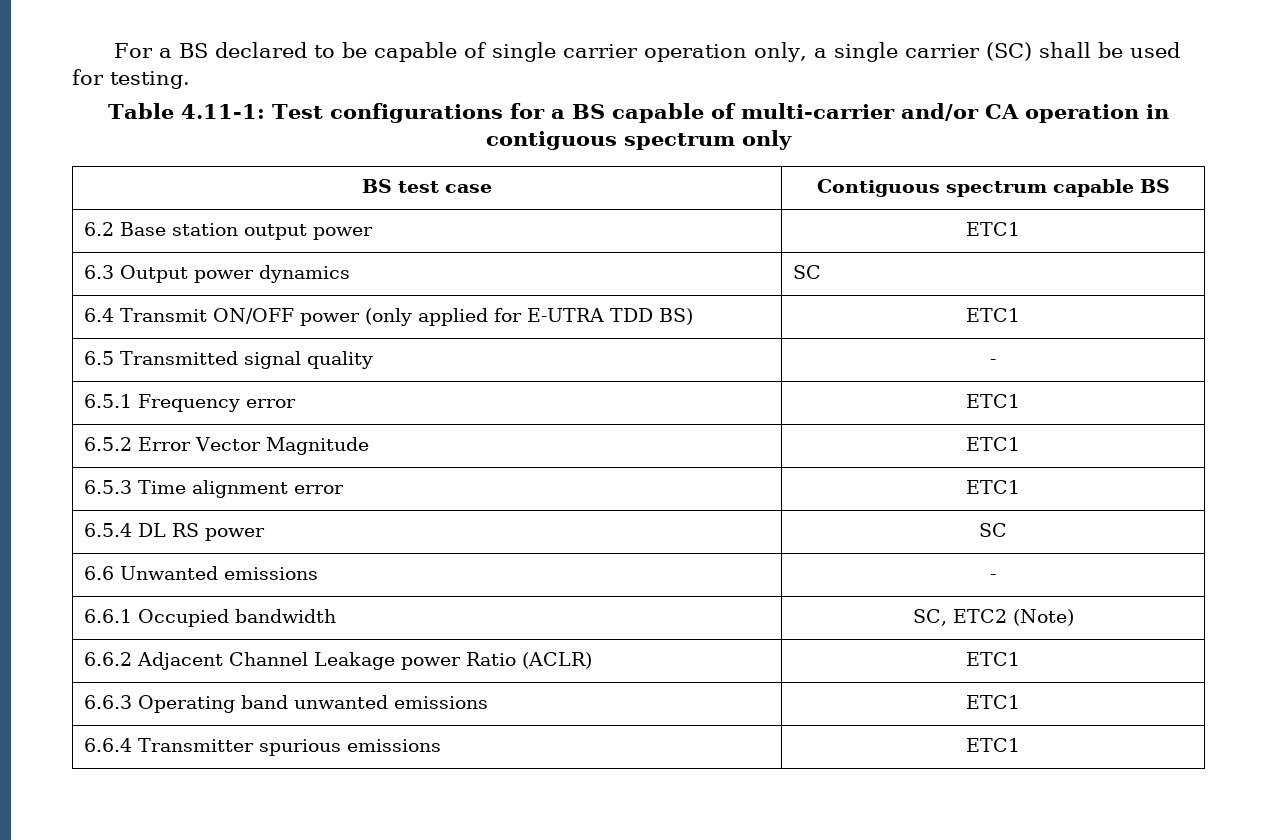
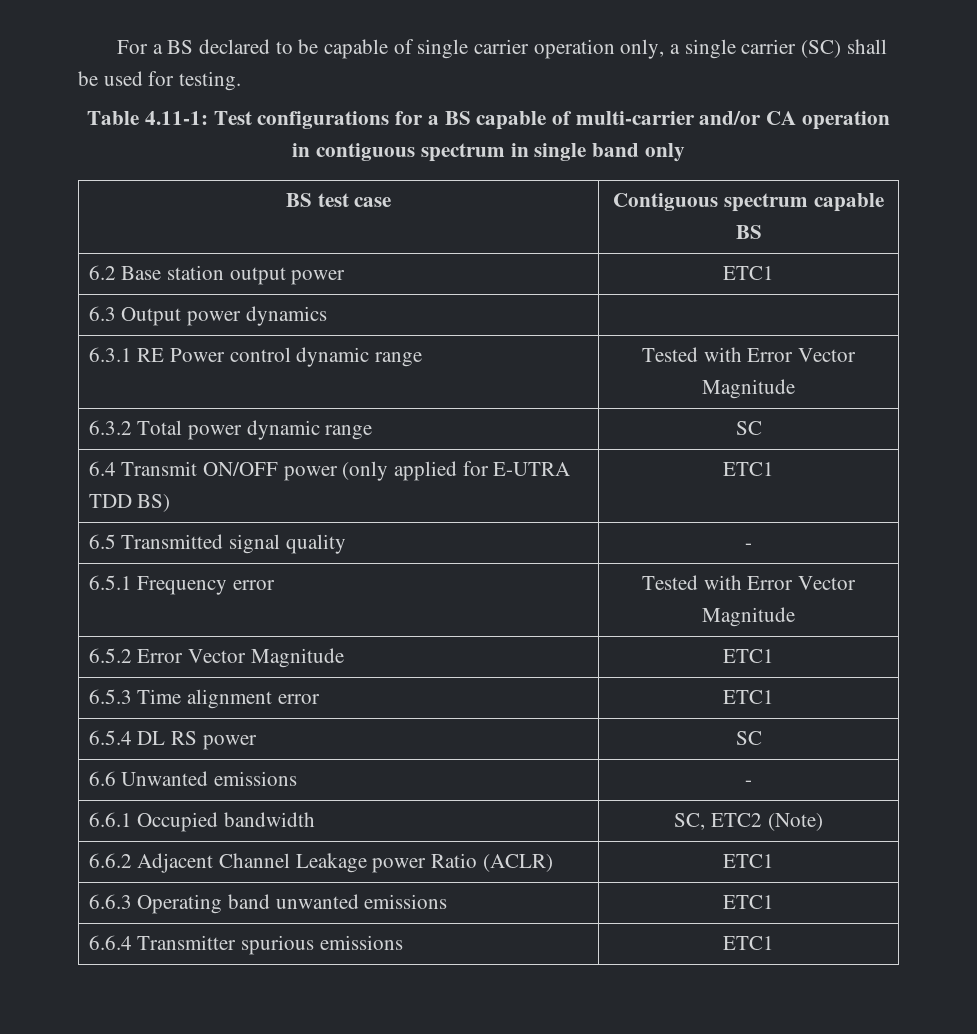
(735, 141) none -> [510,143,639,161] in single band
(351, 274) none -> [88,347,423,367] [641,347,857,362] [702,379,795,399] [88,420,373,440] // 6.3.1 RE Power control dynamic range | Tested with Error Vector Magnitude // 6.3.2 Total power dynamic range |
[966,394,1020,408] ETC1 -> [641,575,857,590] [702,607,795,627] Tested with Error Vector Magnitude

